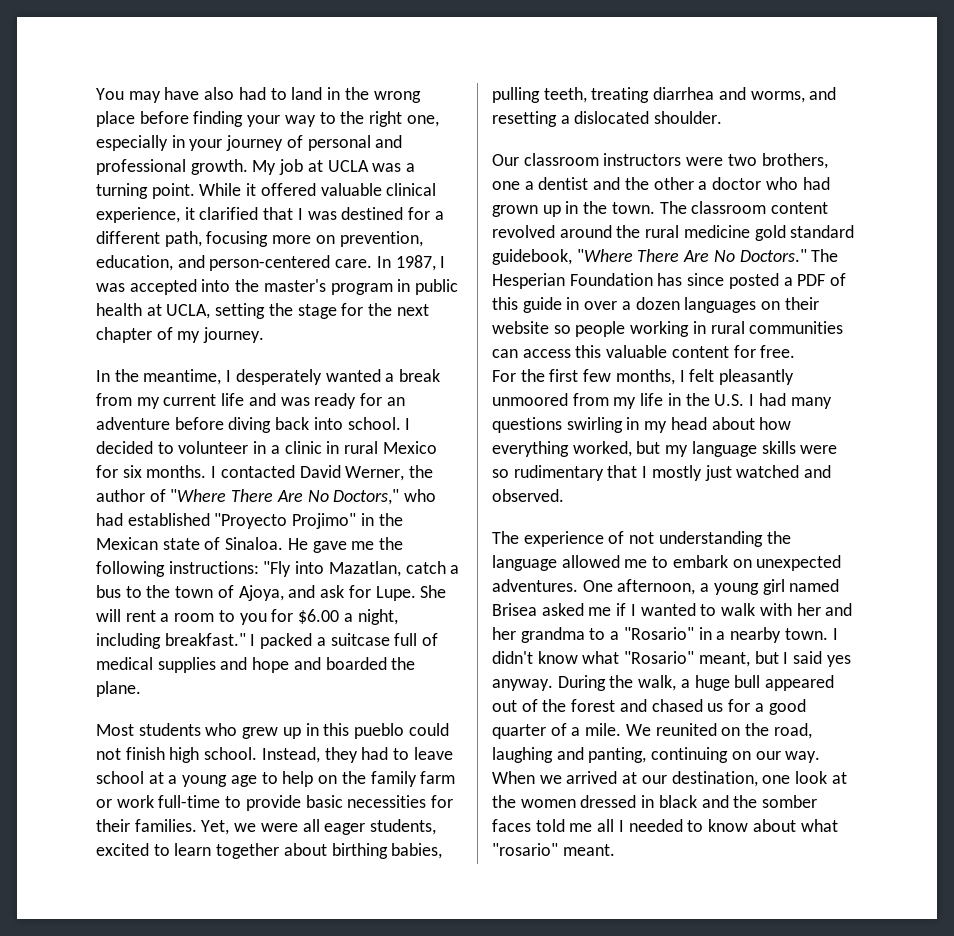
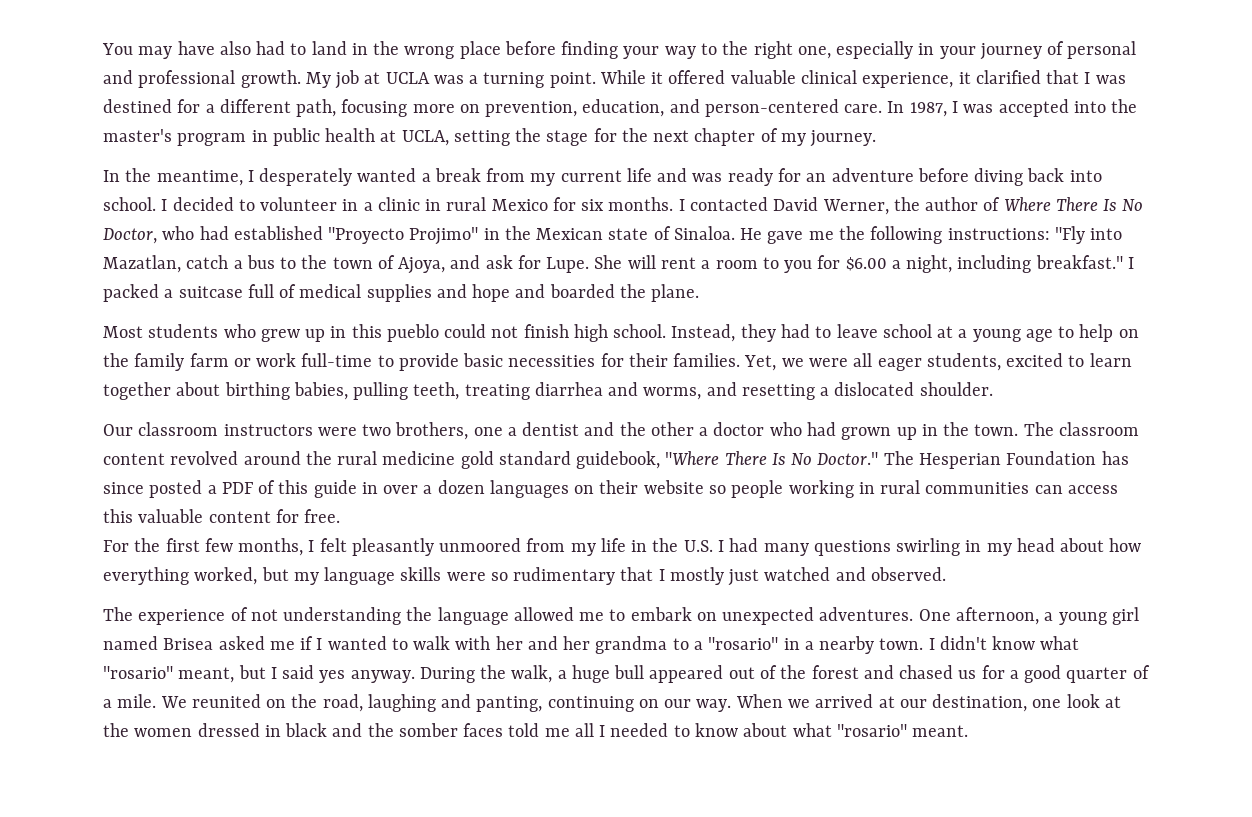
[170,489,400,505] "Where There Are No Doctors," -> [1003,197,1144,211] [103,228,157,244] Where There Is No Doctor,
[683,249,807,262] Are No Doctors." -> [771,452,879,465] Is No Doctor."
[623,627,694,640] "Rosario" -> [708,637,779,650] "rosario"
[624,651,695,664] "Rosario" -> [103,666,173,679] "rosario"

